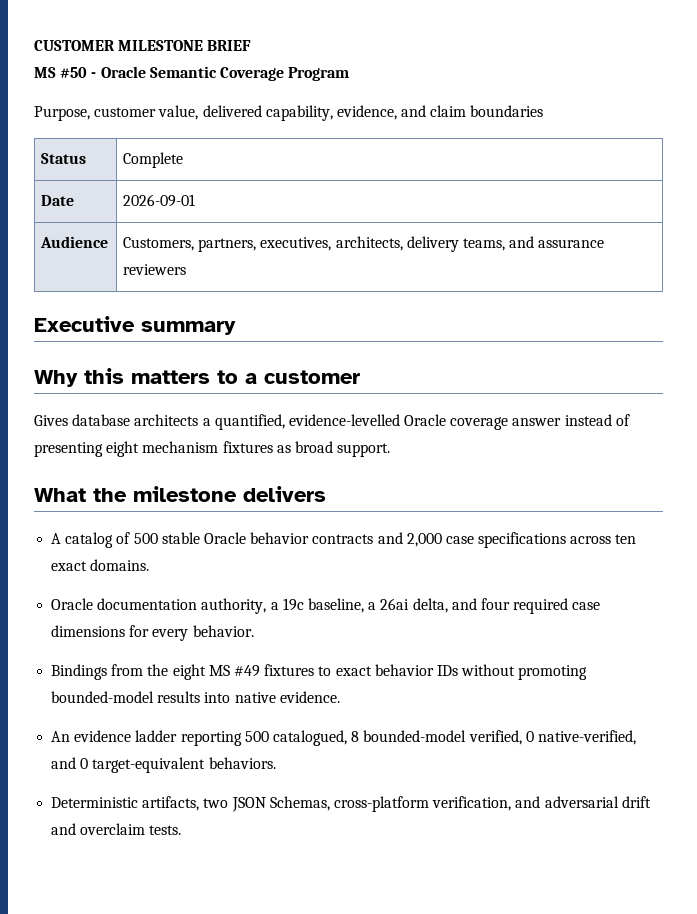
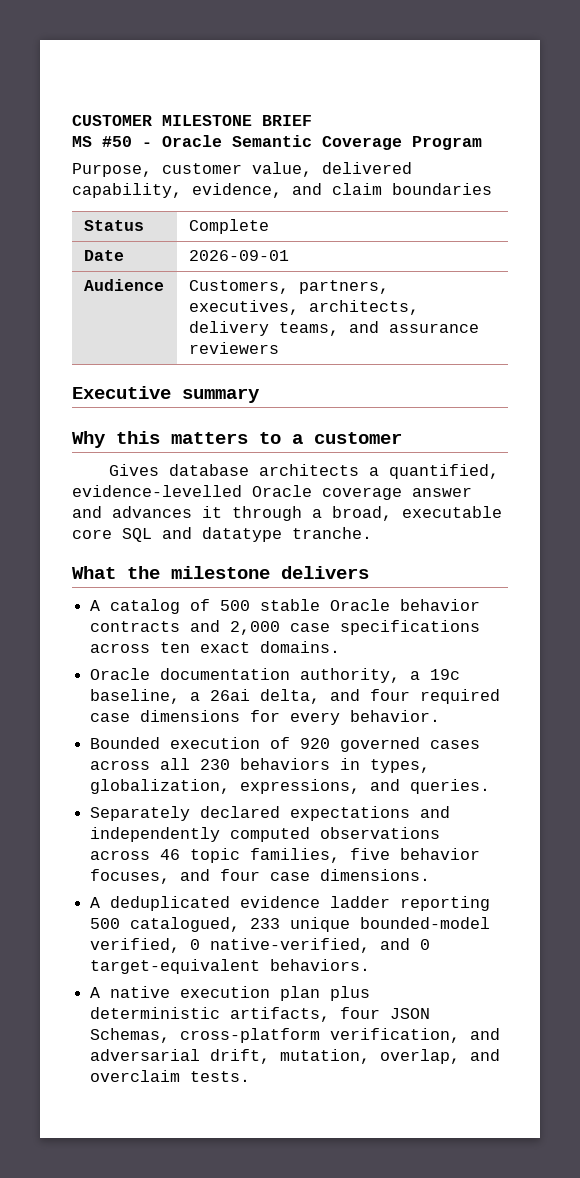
[564,414,630,426] [34,441,391,457] instead of presenting eight mechanism fixtures as broad support. -> [72,506,502,521] [72,527,372,542] and advances it through a broad, executable core SQL and datatype tranche.
[51,664,588,680] [51,691,340,703] [51,731,71,742] Bindings from the eight MS #49 fixtures to exact behavior IDs without promoting bounded-model results into native evidence. // An -> [90,737,481,752] [90,758,431,773] [90,779,491,794] [90,806,451,821] [90,827,441,842] [90,848,481,863] [90,869,431,884] [90,896,231,911] Bounded execution of 920 governed cases across all 230 behaviors in types, globalization, expressions, and queries. // Separately declared expectations and independently computed observations across 46 topic families, five behavior focuses, and four case dimensions. // A deduplicated
[351,731,360,742] 8 -> [250,917,351,932] 233 unique
[51,796,229,811] Deterministic artifacts, two -> [90,986,371,1001] [90,1007,381,1022] A native execution plan plus deterministic artifacts, four
[621,796,651,808] drift -> [210,1049,461,1064] drift, mutation, overlap,

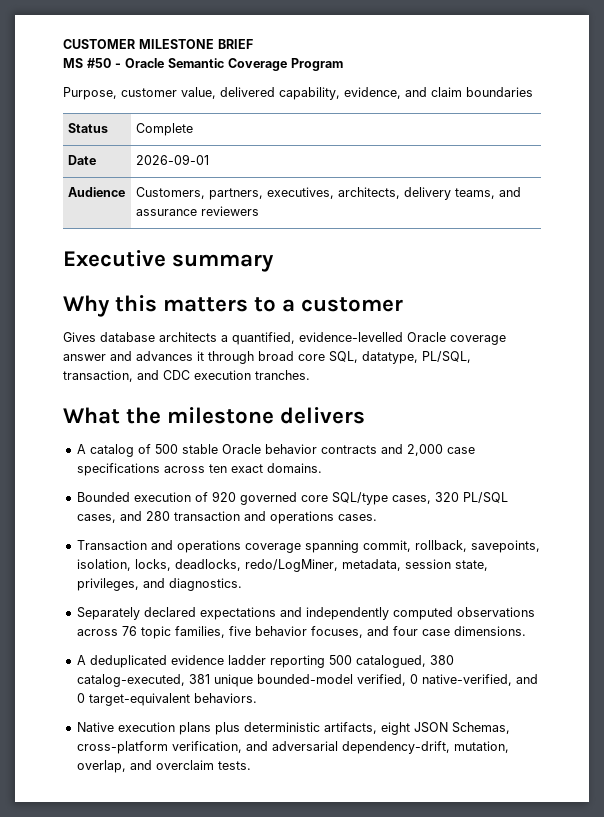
[312,506,502,521] [72,527,372,542] a broad, executable core SQL and datatype tranche. -> [258,351,471,364] [63,370,310,382] broad core SQL, datatype, PL/SQL, transaction, and CDC execution tranches.
[90,668,461,683] [90,689,501,704] [90,710,441,725] // Oracle documentation authority, a 19c baseline, a 26ai delta, and four required case dimensions for every behavior. -> (322, 468) none
[430,740,481,749] [90,758,431,773] [90,779,491,794] cases across all 230 behaviors in types, globalization, expressions, and queries. -> [300,492,508,505] [76,511,377,524] [76,540,540,553] [76,559,488,572] [76,578,242,591] core SQL/type cases, 320 PL/SQL cases, and 280 transaction and operations cases. // Transaction and operations coverage spanning commit, rollback, savepoints, isolation, locks, deadlocks, redo/LogMiner, metadata, session state, privileges, and diagnostics.
[160,849,181,860] 46 -> [121,626,137,636] 76
[250,918,281,929] 233 -> [429,655,454,665] [76,674,210,687] 380 catalog-executed, 381
[90,986,321,1001] A native execution plan -> [76,722,211,735] Native execution plans
[340,1007,381,1019] four -> [380,722,410,735] eight
[210,1049,271,1064] drift, -> [341,741,450,754] dependency-drift,

